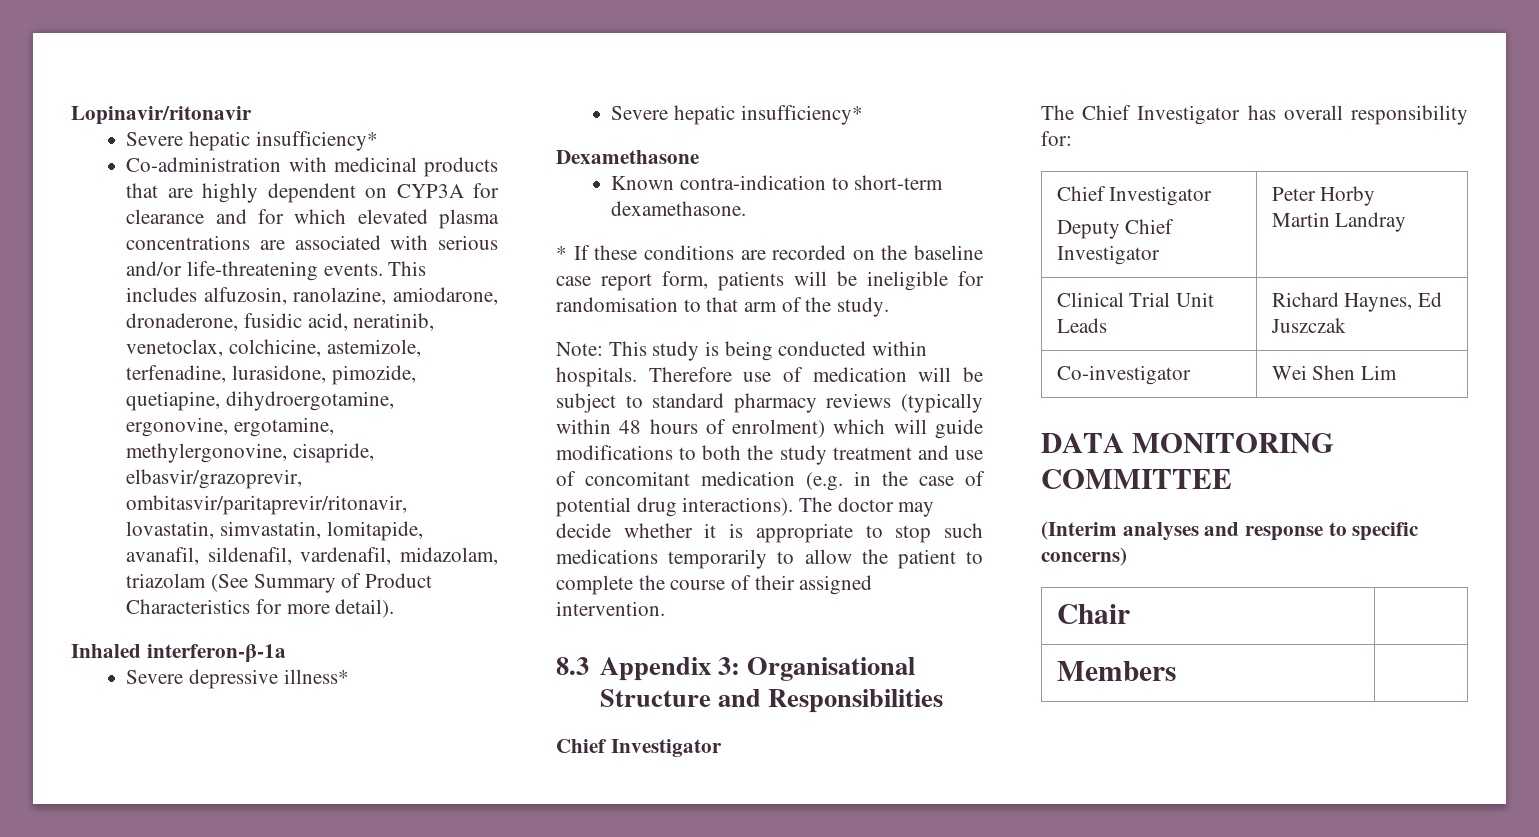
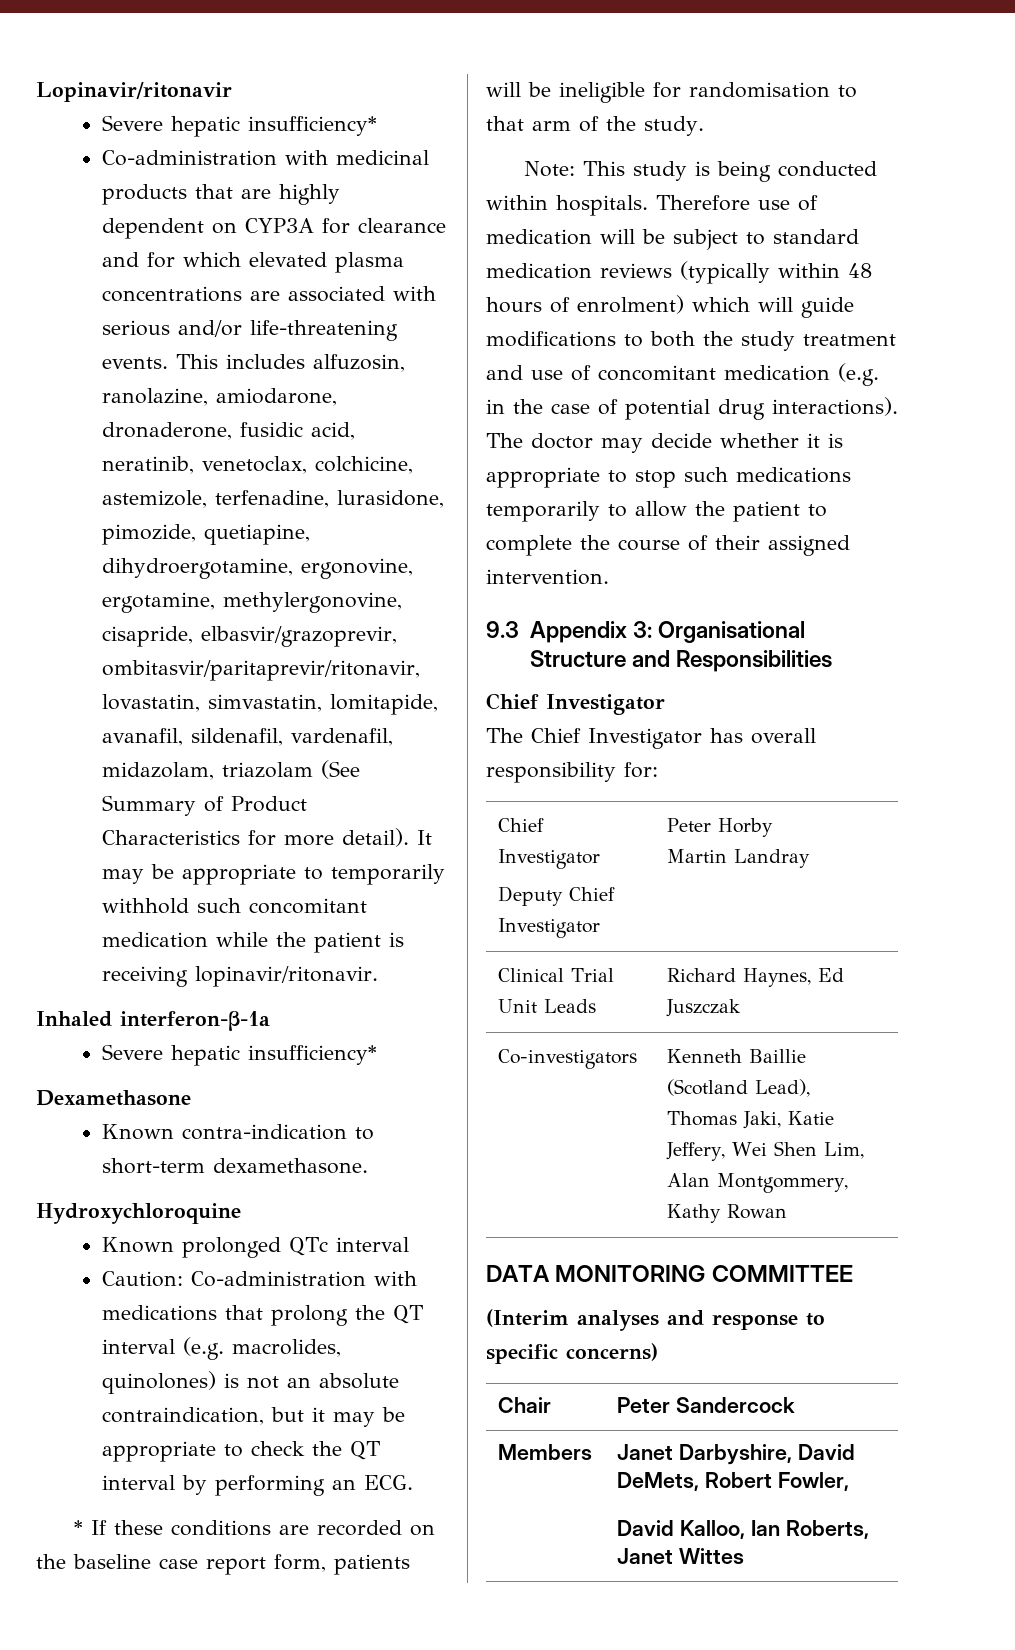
(395, 608) none -> [417,830,433,845] [102,864,446,885] [102,898,368,914] [102,932,405,953] [102,966,379,987] It may be appropriate to temporarily withhold such concomitant medication while the patient is receiving lopinavir/ritonavir.
[126,669,349,689] // Severe depressive illness* -> (270, 1021) none
(747, 208) none -> [36,1203,241,1224] [102,1237,410,1258] [102,1271,418,1287] [102,1305,424,1326] [102,1337,342,1360] [102,1371,400,1394] [102,1407,406,1427] [102,1441,381,1462] [102,1475,414,1496] // Hydroxychloroquine // Known prolonged QTc interval // Caution: Co-administration with medications that prolong the QT interval (e.g. macrolides, quinolones) is not an absolute contraindication, but it may be appropriate to check the QT interval by performing an ECG.
[733,393,817,413] pharmacy -> [486,263,592,279] medication
[556,657,589,675] 8.3 -> [486,621,519,638] 9.3
[1056,365,1191,385] [1271,365,1397,380] Co-investigator | Wei Shen Lim -> [498,1049,638,1069] [667,1049,807,1063] [667,1079,811,1097] [667,1111,835,1129] [666,1141,865,1161] [667,1173,849,1193] [667,1204,788,1223] Co-investigators | Kenneth Baillie (Scotland Lead), Thomas Jaki, Katie Jeffery, Wei Shen Lim, Alan Montgommery, Kathy Rowan
(1130, 614) none -> [617,1397,796,1413] Peter Sandercock
(1176, 671) none -> [617,1444,855,1465] [617,1472,849,1491] [617,1520,869,1539] [617,1548,745,1564] Janet Darbyshire, David DeMets, Robert Fowler, // David Kalloo, Ian Roberts, Janet Wittes

